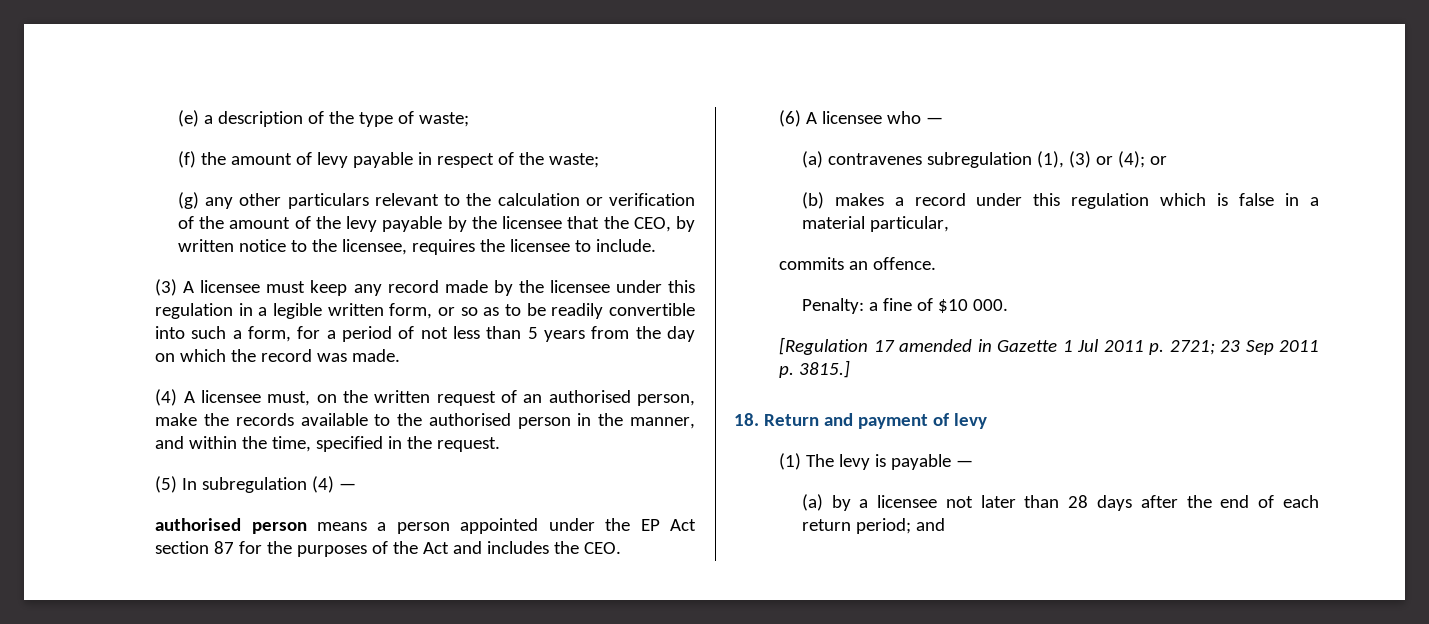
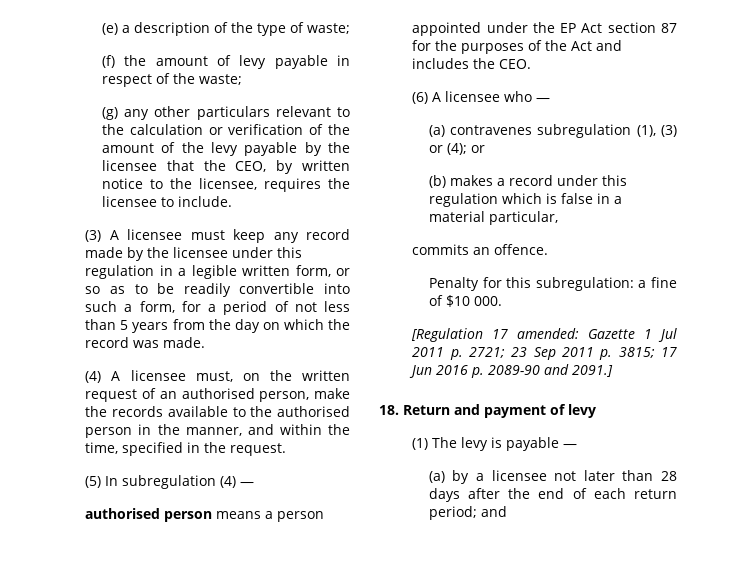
[801,298,864,314] Penalty: -> [428,277,634,291] Penalty for this subregulation:
[899,339,992,352] amended in -> [517,328,580,339] amended:
[799,360,851,378] 3815.] -> [618,347,677,358] [409,364,614,378] 3815; 17 Jun 2016 p. 2089-90 and 2091.]

